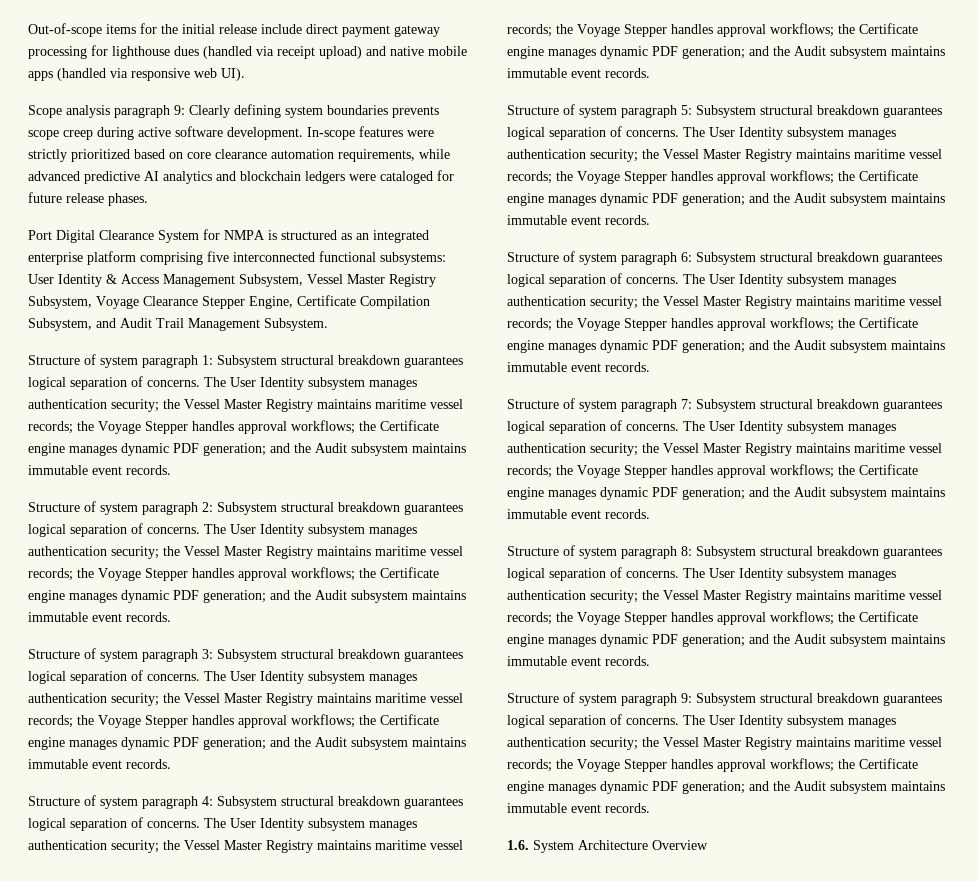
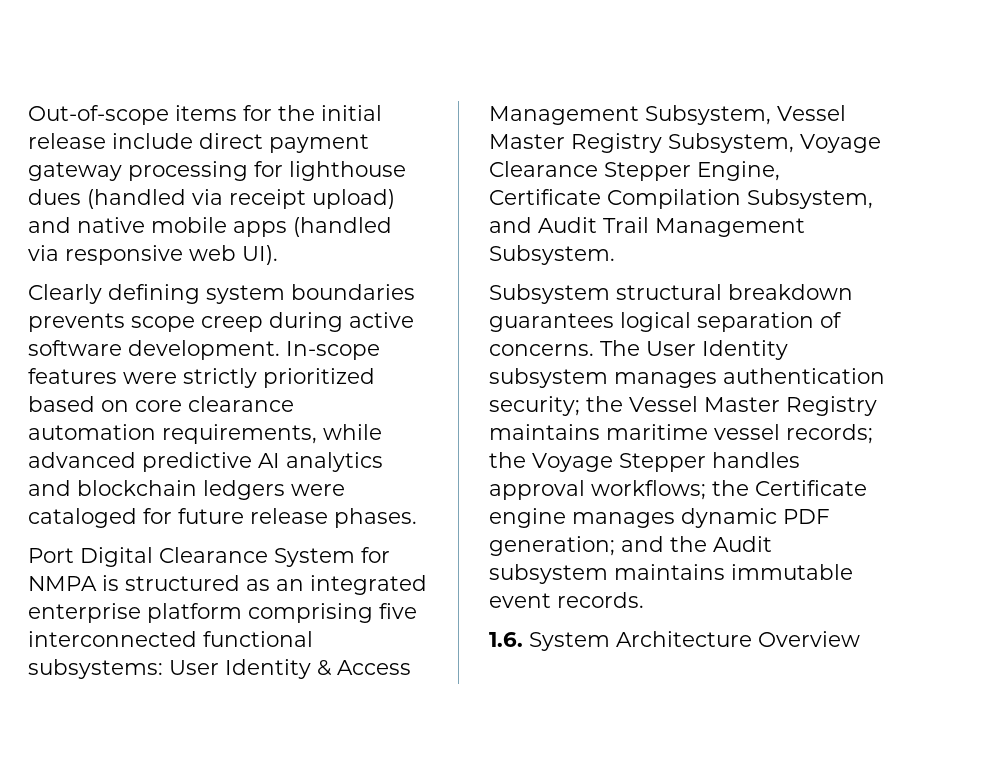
[28,105,185,118] Scope analysis paragraph 9: -> (278, 255) none
[28,354,463,368] [28,376,417,390] [28,399,463,412] [28,420,439,434] [28,443,466,456] [28,465,171,475] [28,501,463,515] [28,523,417,537] [28,546,463,559] [28,567,439,581] [28,590,466,603] [28,612,171,622] [28,648,463,662] [28,670,417,684] [28,693,463,706] [28,714,439,728] [28,737,466,750] [28,759,171,769] [28,795,463,809] [28,817,417,831] [28,840,463,853] [507,23,918,37] [507,46,945,59] [507,68,650,78] [507,104,942,118] [507,126,896,140] [507,149,942,162] [507,170,918,184] [507,193,945,206] [507,215,650,225] [507,251,942,265] [507,273,896,287] [507,296,942,309] [507,317,918,331] [507,340,945,353] [507,362,650,372] [507,398,942,412] [507,420,896,434] [507,443,942,456] [507,464,918,478] [507,487,945,500] [507,509,650,519] [507,545,942,559] [507,567,896,581] [507,590,942,603] [507,611,918,625] [507,634,945,647] [507,656,650,666] [507,692,692,706] Structure of system paragraph 1: Subsystem structural breakdown guarantees logical separation of concerns. The User Identity subsystem manages authentication security; the Vessel Master Registry maintains maritime vessel records; the Voyage Stepper handles approval workflows; the Certificate engine manages dynamic PDF generation; and the Audit subsystem maintains immutable event records. // Structure of system paragraph 2: Subsystem structural breakdown guarantees logical separation of concerns. The User Identity subsystem manages authentication security; the Vessel Master Registry maintains maritime vessel records; the Voyage Stepper handles approval workflows; the Certificate engine manages dynamic PDF generation; and the Audit subsystem maintains immutable event records. // Structure of system paragraph 3: Subsystem structural breakdown guarantees logical separation of concerns. The User Identity subsystem manages authentication security; the Vessel Master Registry maintains maritime vessel records; the Voyage Stepper handles approval workflows; the Certificate engine manages dynamic PDF generation; and the Audit subsystem maintains immutable event records. // Structure of system paragraph 4: Subsystem structural breakdown guarantees logical separation of concerns. The User Identity subsystem manages authentication security; the Vessel Master Registry maintains maritime vessel records; the Voyage Stepper handles approval workflows; the Certificate engine manages dynamic PDF generation; and the Audit subsystem maintains immutable event records. // Structure of system paragraph 5: Subsystem structural breakdown guarantees logical separation of concerns. The User Identity subsystem manages authentication security; the Vessel Master Registry maintains maritime vessel records; the Voyage Stepper handles approval workflows; the Certificate engine manages dynamic PDF generation; and the Audit subsystem maintains immutable event records. // Structure of system paragraph 6: Subsystem structural breakdown guarantees logical separation of concerns. The User Identity subsystem manages authentication security; the Vessel Master Registry maintains maritime vessel records; the Voyage Stepper handles approval workflows; the Certificate engine manages dynamic PDF generation; and the Audit subsystem maintains immutable event records. // Structure of system paragraph 7: Subsystem structural breakdown guarantees logical separation of concerns. The User Identity subsystem manages authentication security; the Vessel Master Registry maintains maritime vessel records; the Voyage Stepper handles approval workflows; the Certificate engine manages dynamic PDF generation; and the Audit subsystem maintains immutable event records. // Structure of system paragraph 8: Subsystem structural breakdown guarantees logical separation of concerns. The User Identity subsystem manages authentication security; the Vessel Master Registry maintains maritime vessel records; the Voyage Stepper handles approval workflows; the Certificate engine manages dynamic PDF generation; and the Audit subsystem maintains immutable event records. // Structure of system paragraph 9: -> (615, 255) none

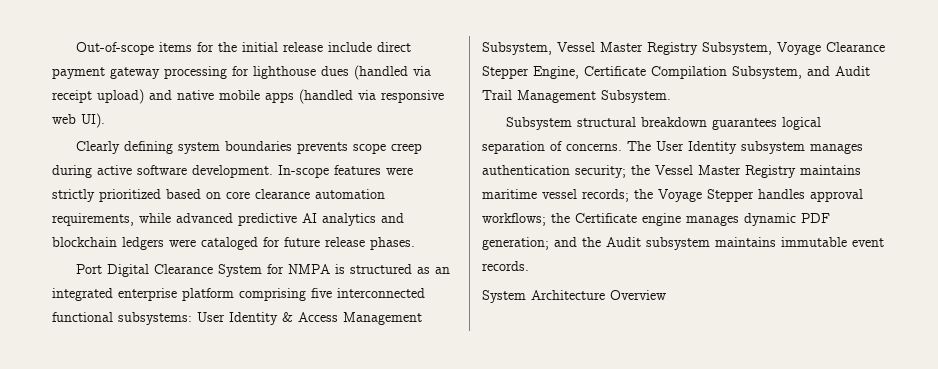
[489,632,523,647] 1.6. -> (529, 266) none

